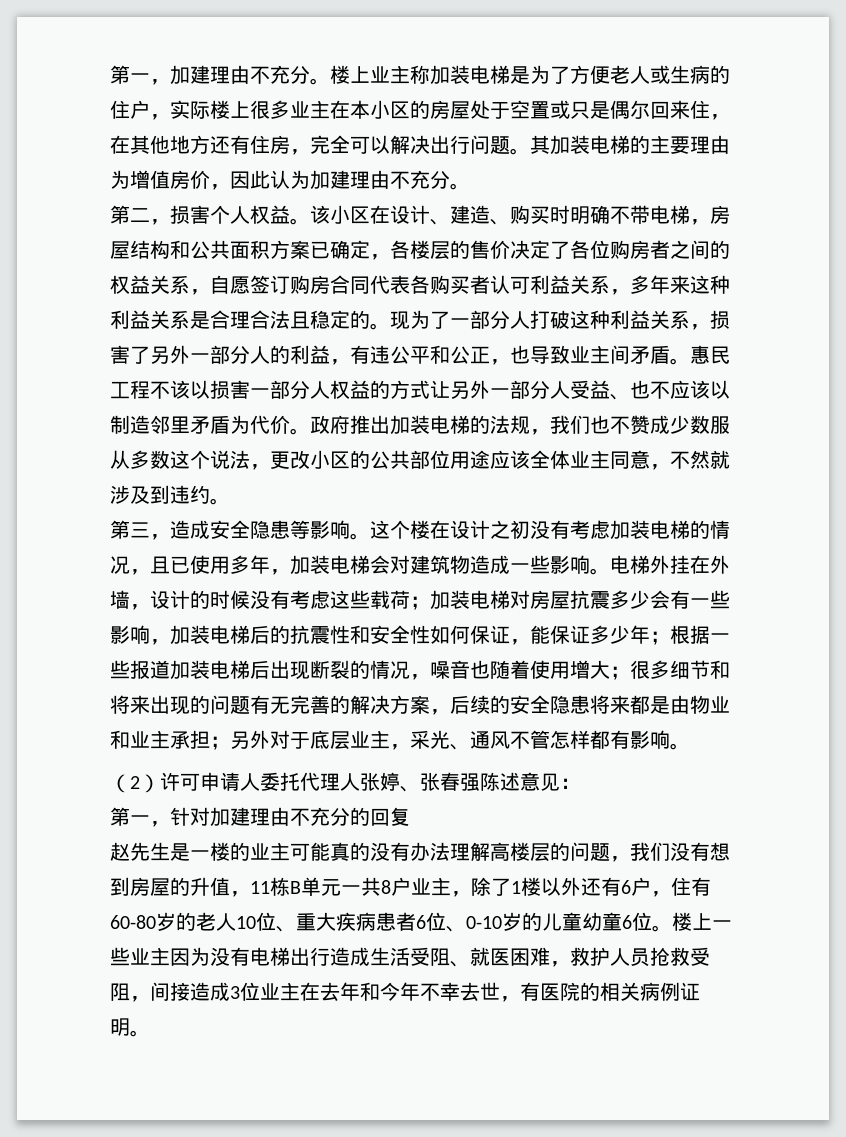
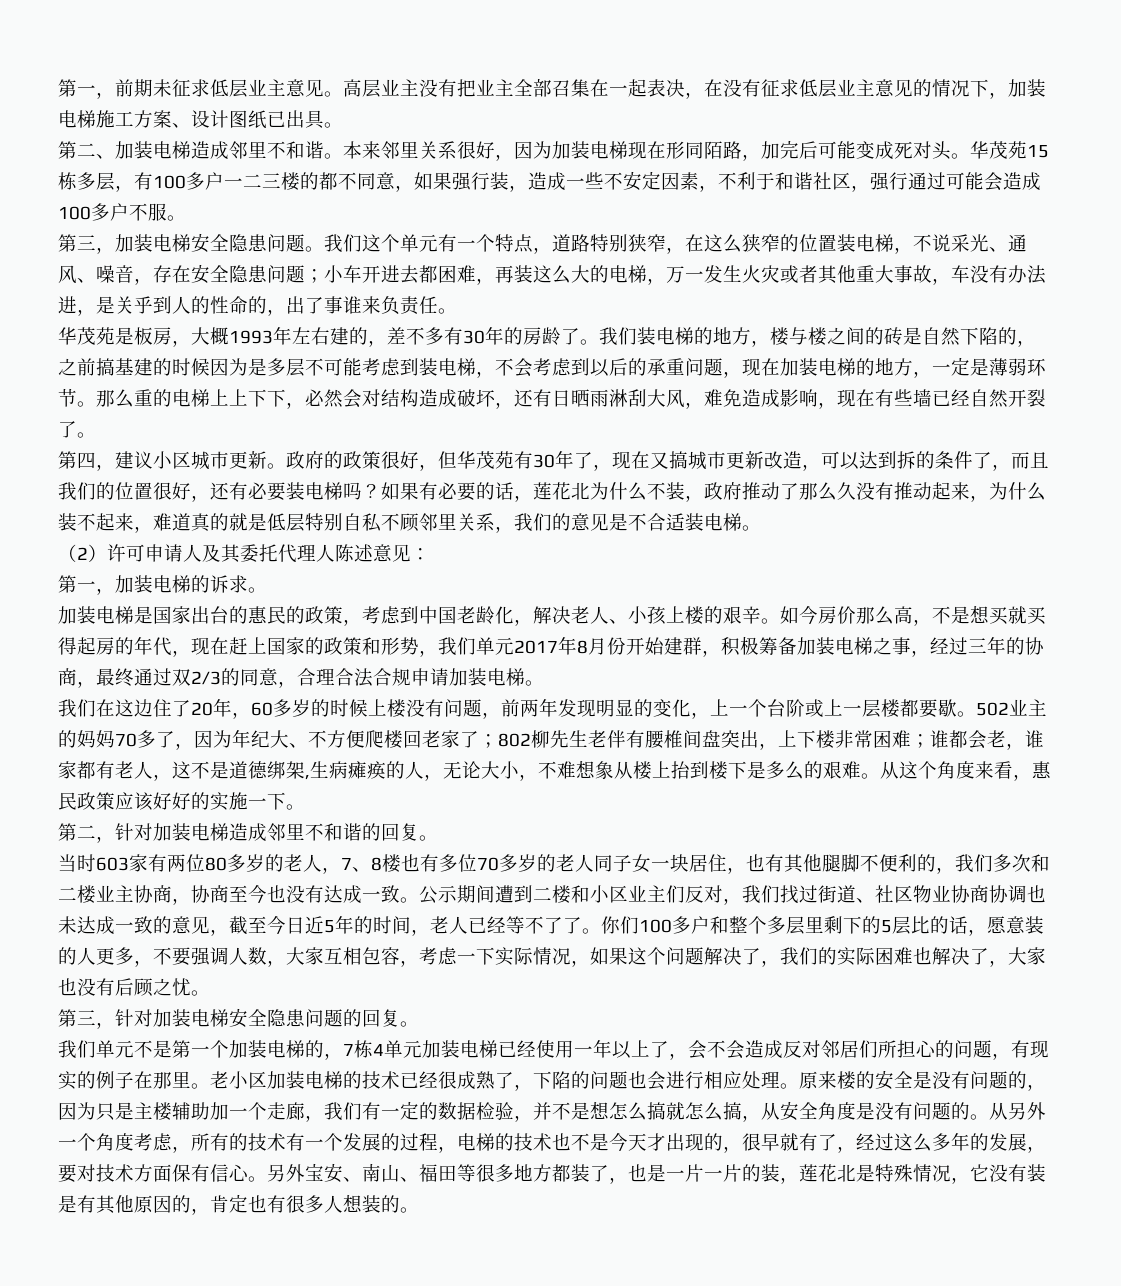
[110,65,730,85] [110,100,730,120] [110,135,730,155] [110,170,470,190] [110,205,730,225] [110,240,730,260] [110,275,730,295] [110,310,730,330] [110,345,730,365] [110,380,730,400] [110,415,730,435] [110,450,730,470] [110,485,230,505] [110,520,730,540] [110,555,730,575] [110,590,730,610] [110,625,730,645] [110,660,730,680] [110,695,730,715] [110,730,670,750] 第一，加建理由不充分。楼上业主称加装电梯是为了方便老人或生病的住户，实际楼上很多业主在本小区的房屋处于空置或只是偶尔回来住，在其他地方还有住房，完全可以解决出行问题。其加装电梯的主要理由为增值房价，因此认为加建理由不充分。 // 第二，损害个人权益。该小区在设计、建造、购买时明确不带电梯，房屋结构和公共面积方案已确定，各楼层的售价决定了各位购房者之间的权益关系，自愿签订购房合同代表各购买者认可利益关系，多年来这种利益关系是合理合法且稳定的。现为了一部分人打破这种利益关系，损害了另外一部分人的利益，有违公平和公正，也导致业主间矛盾。惠民工程不该以损害一部分人权益的方式让另外一部分人受益、也不应该以制造邻里矛盾为代价。政府推出加装电梯的法规，我们也不赞成少数服从多数这个说法，更改小区的公共部位用途应该全体业主同意，不然就涉及到违约。 // 第三，造成安全隐患等影响。这个楼在设计之初没有考虑加装电梯的情况，且已使用多年，加装电梯会对建筑物造成一些影响。电梯外挂在外墙，设计的时候没有考虑这些载荷；加装电梯对房屋抗震多少会有一些影响，加装电梯后的抗震性和安全性如何保证，能保证多少年；根据一些报道加装电梯后出现断裂的情况，噪音也随着使用增大；很多细节和将来出现的问题有无完善的解决方案，后续的安全隐患将来都是由物业和业主承担；另外对于底层业主，采光、通风不管怎样都有影响 -> [58,79,1046,99] [58,110,343,129] [58,140,1049,161] [58,171,1041,192] [58,203,186,221] [58,233,1027,254] [58,264,1046,285] [58,296,457,316] [58,326,1036,347] [58,357,1046,378] [58,388,1046,409] [58,421,96,438] [58,450,1049,471] [58,482,1046,502] [58,513,742,533] 第一，前期未征求低层业主意见。高层业主没有把业主全部召集在一起表决，在没有征求低层业主意见的情况下，加装电梯施工方案、设计图纸已出具。 // 第二、加装电梯造成邻里不和谐。本来邻里关系很好，因为加装电梯现在形同陌路，加完后可能变成死对头。华茂苑15栋多层，有100多户一二三楼的都不同意，如果强行装，造成一些不安定因素，不利于和谐社区，强行通过可能会造成100多户不服。 // 第三，加装电梯安全隐患问题。我们这个单元有一个特点，道路特别狭窄，在这么狭窄的位置装电梯，不说采光、通风、噪音，存在安全隐患问题；小车开进去都困难，再装这么大的电梯，万一发生火灾或者其他重大事故，车没有办法进，是关乎到人的性命的，出了事谁来负责任。 // 华茂苑是板房，大概1993年左右建的，差不多有30年的房龄了。我们装电梯的地方，楼与楼之间的砖是自然下陷的，之前搞基建的时候因为是多层不可能考虑到装电梯，不会考虑到以后的承重问题，现在加装电梯的地方，一定是薄弱环节。那么重的电梯上上下下，必然会对结构造成破坏，还有日晒雨淋刮大风，难免造成影响，现在有些墙已经自然开裂了。 // 第四，建议小区城市更新。政府的政策很好，但华茂苑有30年了，现在又搞城市更新改造，可以达到拆的条件了，而且我们的位置很好，还有必要装电梯吗？如果有必要的话，莲花北为什么不装，政府推动了那么久没有推动起来，为什么装不起来，难道真的就是低层特别自私不顾邻里关系，我们的意见是不合适装电梯
(260, 782) none -> [202,544,241,563] 及其
[360,772,480,792] 张婷、张春强 -> (335, 553) none
[170,807,410,827] [110,842,730,862] [110,877,711,897] [110,912,732,932] [110,947,710,967] [110,982,700,1002] [110,1018,130,1036] 针对加建理由不充分的回复 // 赵先生是一楼的业主可能真的没有办法理解高楼层的问题，我们没有想到房屋的升值，11栋B单元一共8户业主，除了1楼以外还有6户，住有60-80岁的老人10位、重大疾病患者6位、0-10岁的儿童幼童6位。楼上一些业主因为没有电梯出行造成生活受阻、就医困难，救护人员抢救受阻，间接造成3位业主在去年和今年不幸去世，有医院的相关病例证明 -> [115,575,267,593] [58,605,1046,626] [58,636,1045,657] [58,668,544,688] [58,698,1047,719] [58,729,1044,750] [58,760,1052,781] [58,792,305,811] [58,823,438,843] [58,854,1050,874] [58,885,1046,905] [58,915,1044,936] [58,947,1046,967] [58,978,210,997] [58,1008,419,1029] [58,1039,1049,1060] [58,1070,1046,1091] [58,1101,1046,1122] [58,1132,1046,1153] [58,1163,1046,1184] [58,1194,400,1215] 加装电梯的诉求。 // 加装电梯是国家出台的惠民的政策，考虑到中国老龄化，解决老人、小孩上楼的艰辛。如今房价那么高，不是想买就买得起房的年代，现在赶上国家的政策和形势，我们单元2017年8月份开始建群，积极筹备加装电梯之事，经过三年的协商，最终通过双2/3的同意，合理合法合规申请加装电梯。 // 我们在这边住了20年，60多岁的时候上楼没有问题，前两年发现明显的变化，上一个台阶或上一层楼都要歇。502业主的妈妈70多了，因为年纪大、不方便爬楼回老家了；802柳先生老伴有腰椎间盘突出，上下楼非常困难；谁都会老，谁家都有老人，这不是道德绑架,生病瘫痪的人，无论大小，不难想象从楼上抬到楼下是多么的艰难。从这个角度来看，惠民政策应该好好的实施一下。 // 第二，针对加装电梯造成邻里不和谐的回复。 // 当时603家有两位80多岁的老人，7、8楼也有多位70多岁的老人同子女一块居住，也有其他腿脚不便利的，我们多次和二楼业主协商，协商至今也没有达成一致。公示期间遭到二楼和小区业主们反对，我们找过街道、社区物业协商协调也未达成一致的意见，截至今日近5年的时间，老人已经等不了了。你们100多户和整个多层里剩下的5层比的话，愿意装的人更多，不要强调人数，大家互相包容，考虑一下实际情况，如果这个问题解决了，我们的实际困难也解决了，大家也没有后顾之忧。 // 第三，针对加装电梯安全隐患问题的回复。 // 我们单元不是第一个加装电梯的，7栋4单元加装电梯已经使用一年以上了，会不会造成反对邻居们所担心的问题，有现实的例子在那里。老小区加装电梯的技术已经很成熟了，下陷的问题也会进行相应处理。原来楼的安全是没有问题的，因为只是主楼辅助加一个走廊，我们有一定的数据检验，并不是想怎么搞就怎么搞，从安全角度是没有问题的。从另外一个角度考虑，所有的技术有一个发展的过程，电梯的技术也不是今天才出现的，很早就有了，经过这么多年的发展，要对技术方面保有信心。另外宝安、南山、福田等很多地方都装了，也是一片一片的装，莲花北是特殊情况，它没有装是有其他原因的，肯定也有很多人想装的

